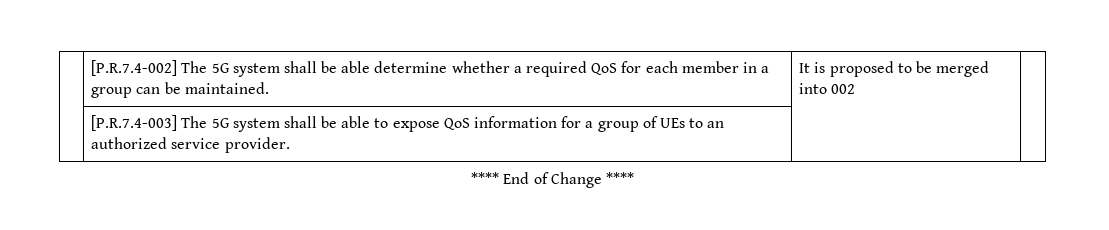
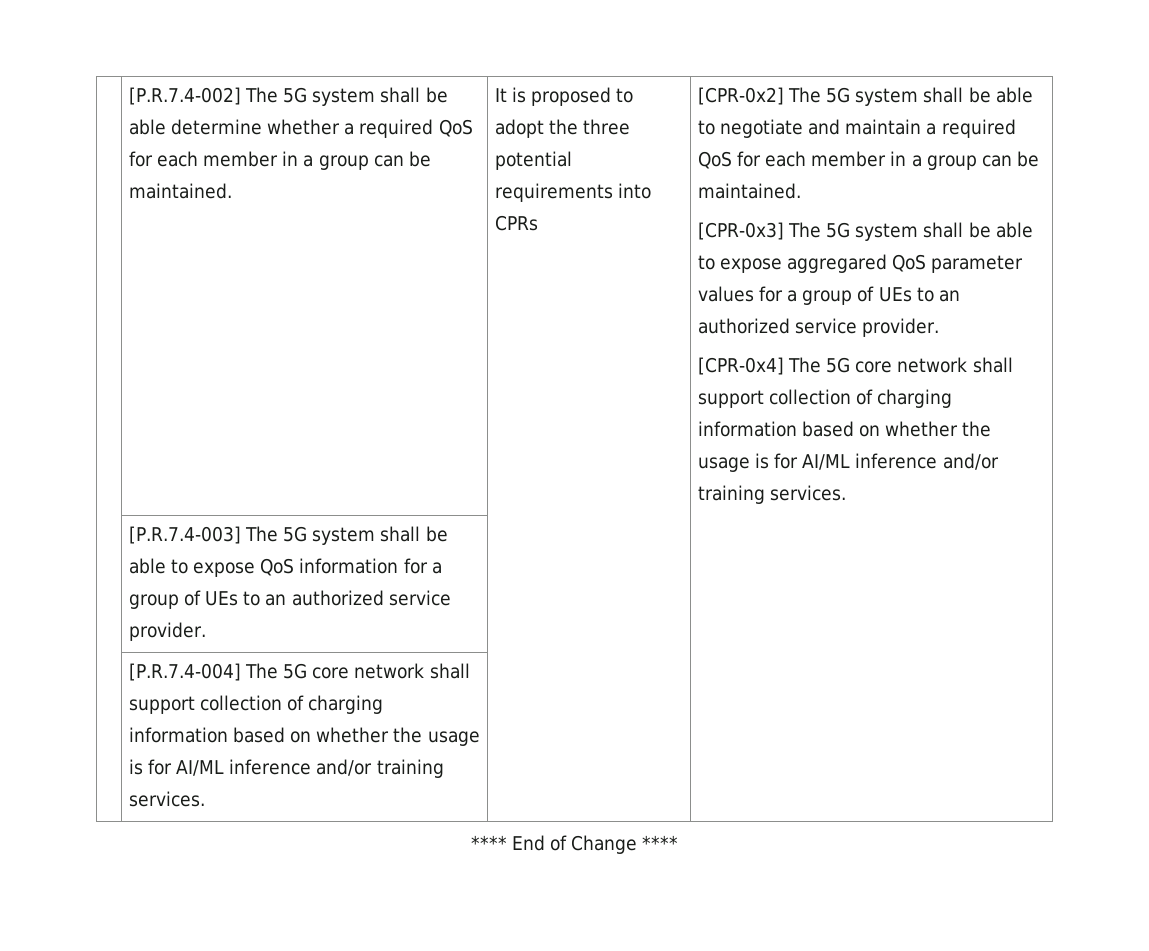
[915,61,990,77] [799,83,856,94] be merged into 002 | -> [494,119,631,138] [494,151,572,170] [494,183,652,202] [494,215,538,231] [697,87,1033,106] [697,119,1016,138] [697,151,1040,170] [697,183,801,199] [697,222,1033,241] [697,254,1024,273] [697,286,960,305] [697,318,940,337] [697,357,1013,375] [697,389,953,408] [697,421,992,437] [697,453,999,472] [697,485,847,504] adopt the three potential requirements into CPRs | [CPR-0x2] The 5G system shall be able to negotiate and maintain a required QoS for each member in a group can be maintained. // [CPR-0x3] The 5G system shall be able to expose aggregared QoS parameter values for a group of UEs to an authorized service provider. // [CPR-0x4] The 5G core network shall support collection of charging information based on whether the usage is for AI/ML inference and/or training services.
(290, 145) none -> [128,663,470,681] [128,695,384,714] [128,727,480,746] [128,759,444,778] [128,791,205,807] // | [P.R.7.4-004] The 5G core network shall support collection of charging information based on whether the usage is for AI/ML inference and/or training services. | |

